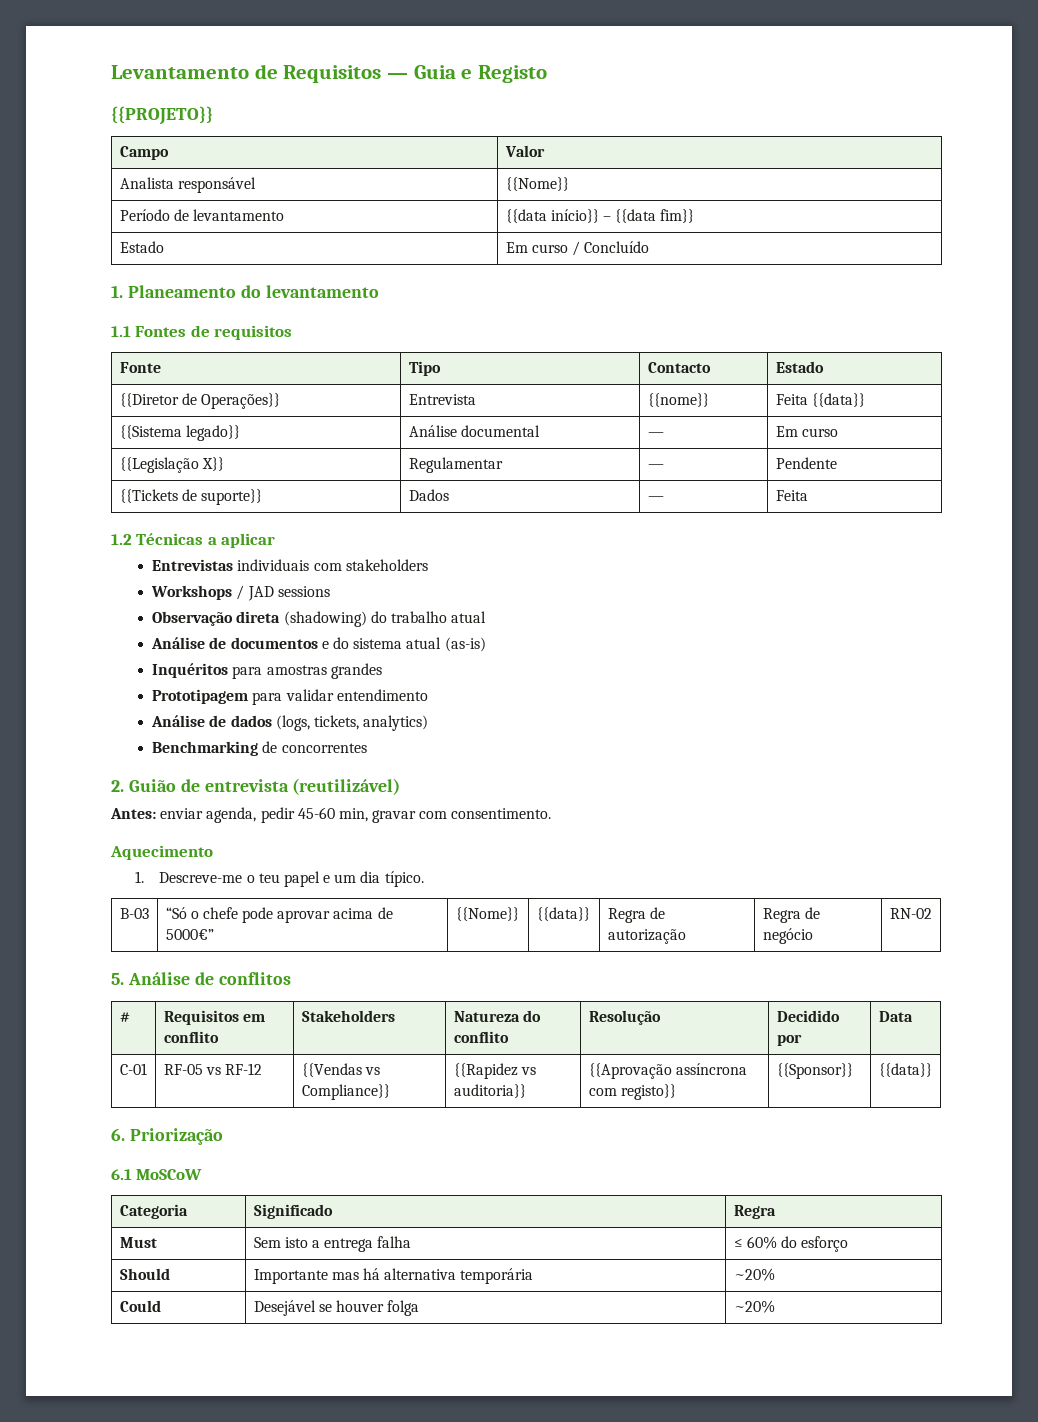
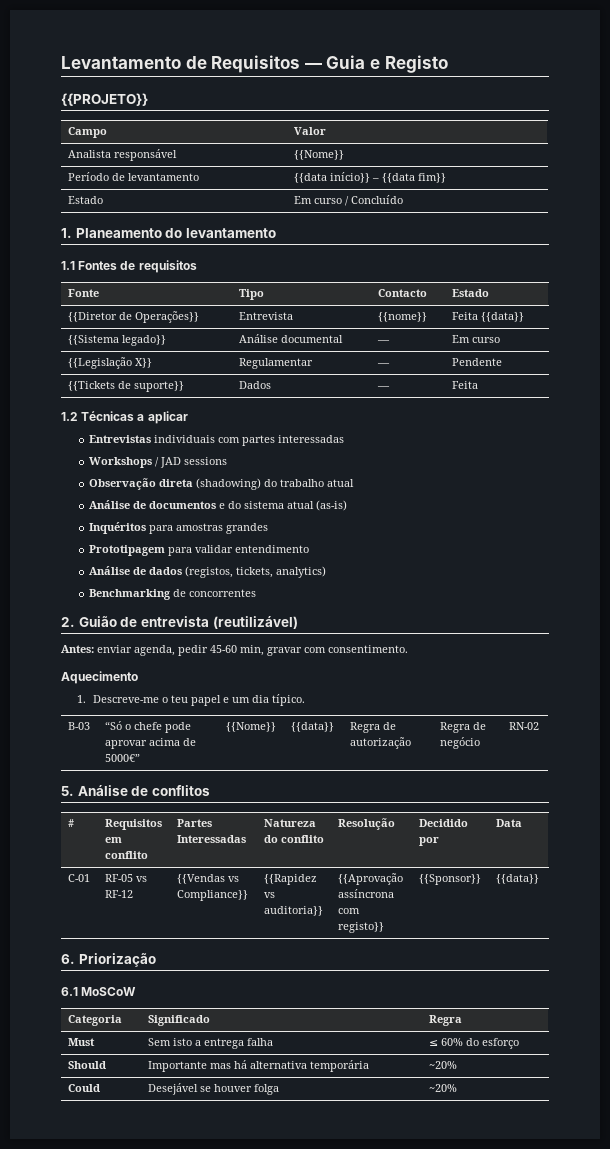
[345,559,428,571] stakeholders -> [242,435,345,446] partes interessadas
[275,715,310,731] (logs, -> [185,566,234,578] (registos,
[301,1010,395,1022] Stakeholders -> [177,819,213,827] [177,835,247,843] Partes Interessadas

